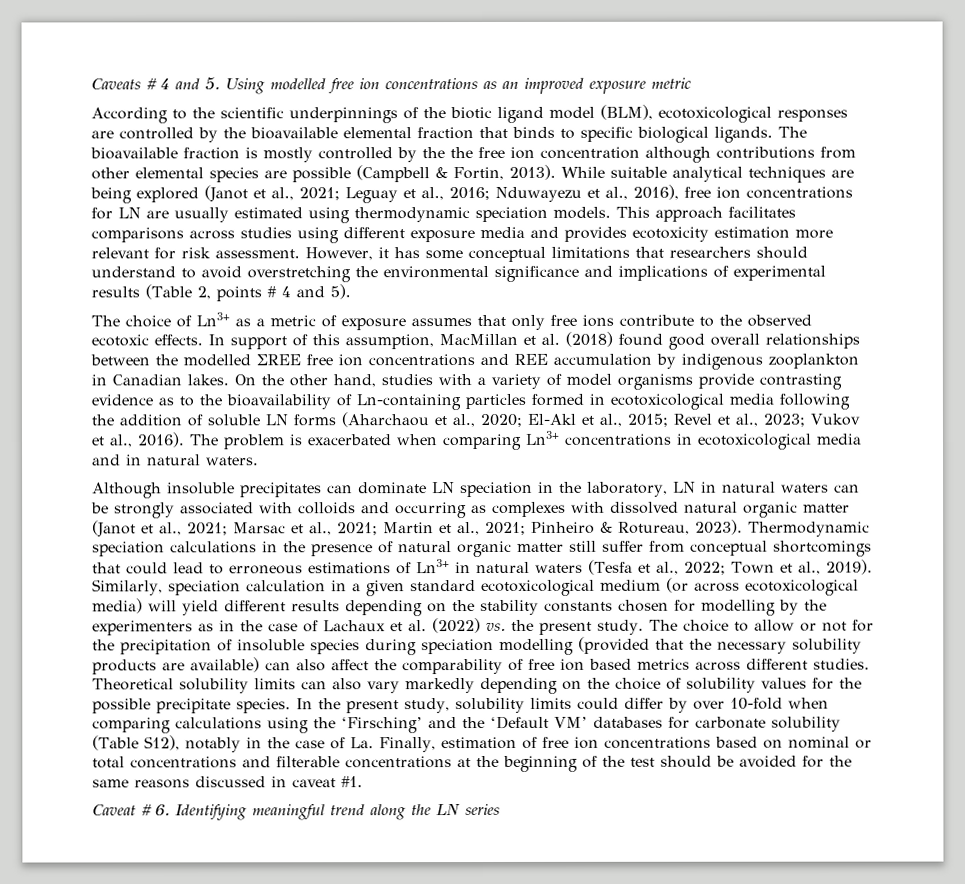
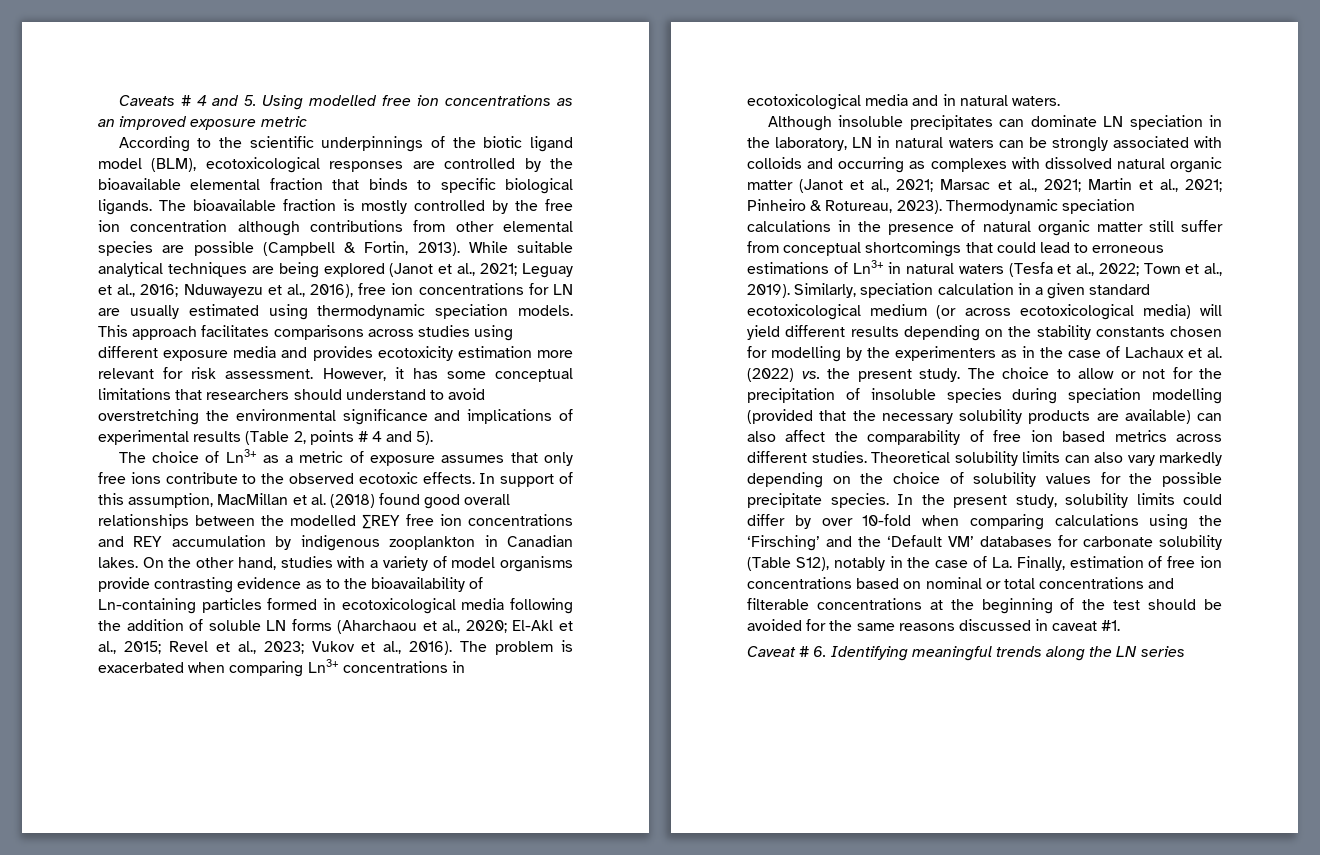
[450,147,473,159] the -> (539, 205) none
[256,354,301,366] ∑REE -> [362,514,400,529] ∑REY
[514,353,548,365] REE -> [133,536,163,547] REY
[330,804,365,816] trend -> [995,646,1042,657] trends

